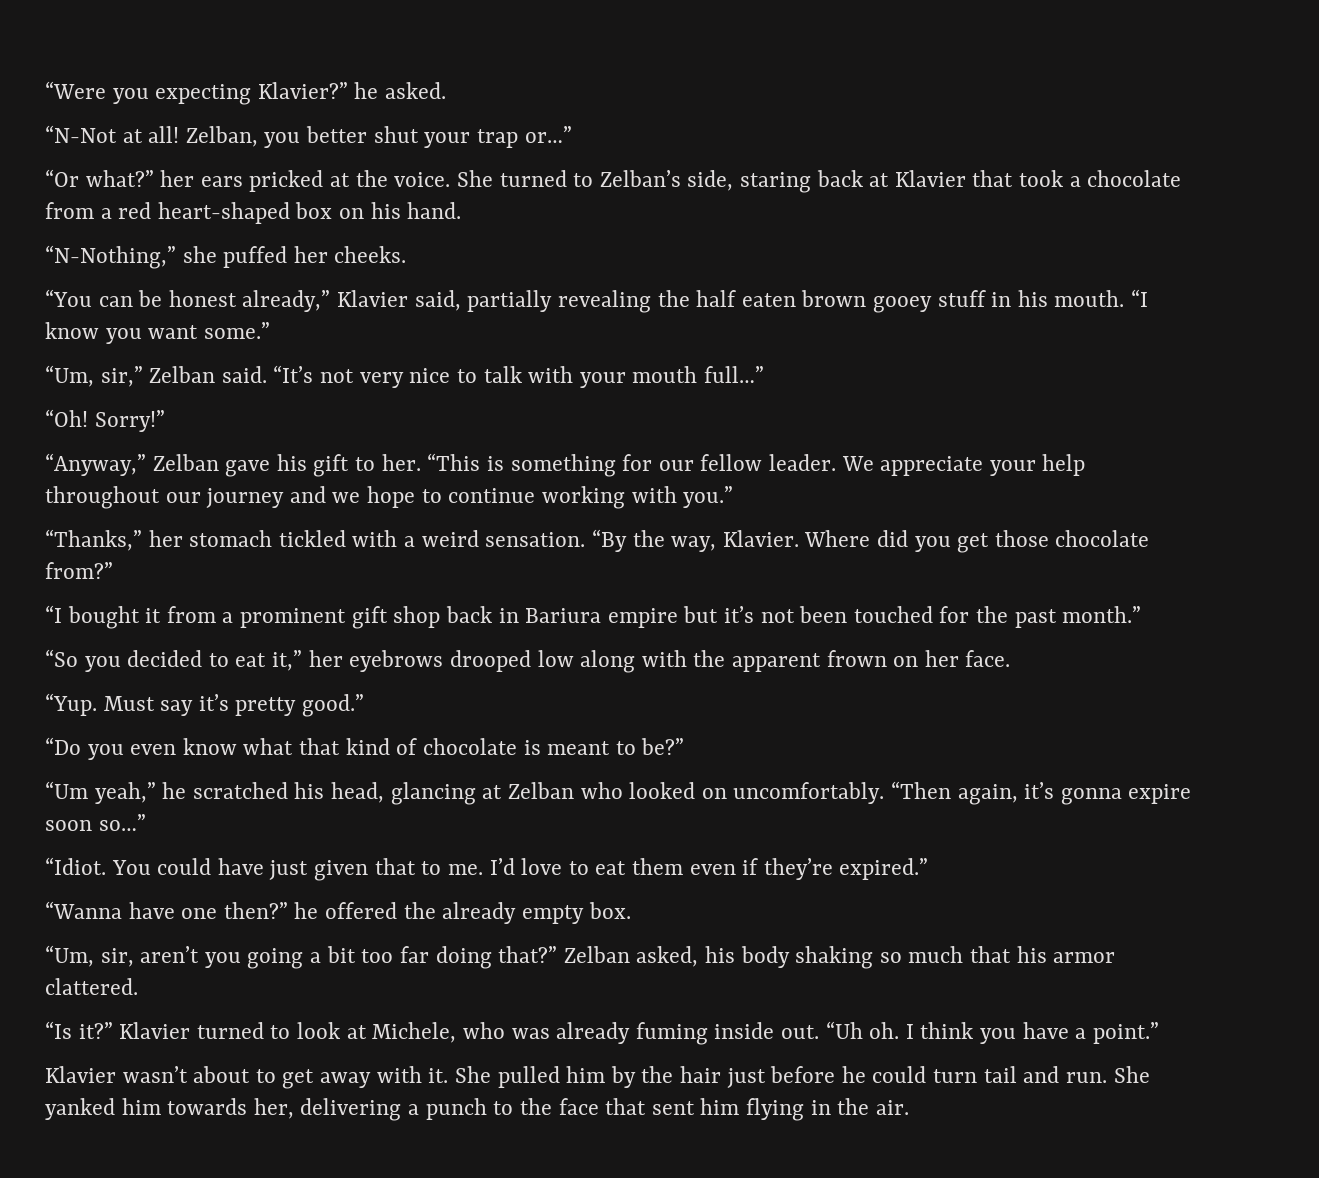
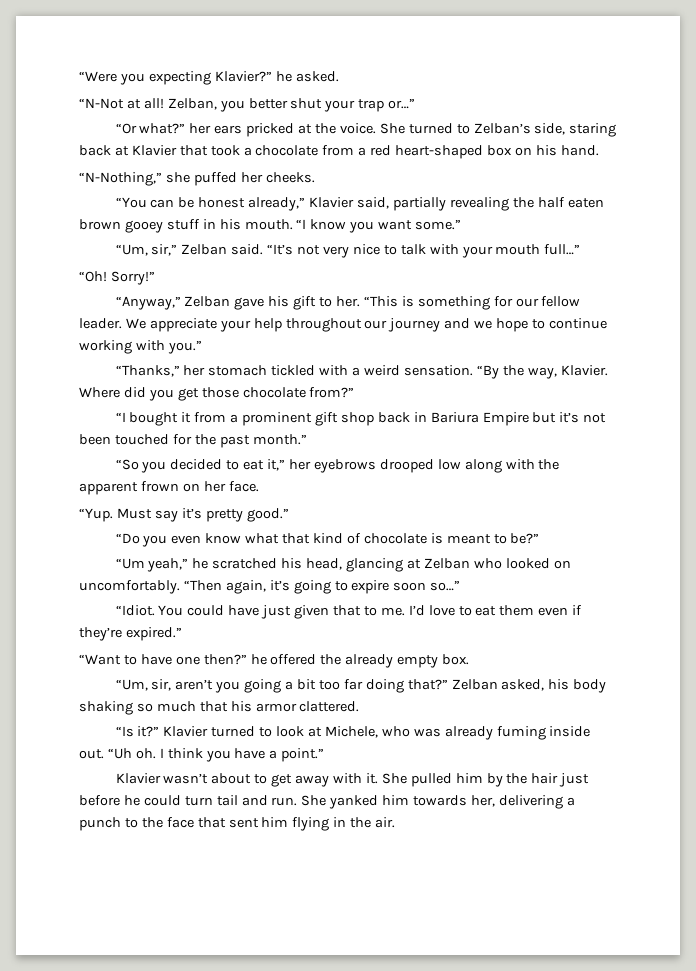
[607,608,678,628] empire -> [482,412,529,426] Empire
[1060,788,1122,805] gonna -> [293,580,348,594] going to
[45,901,122,919] “Wanna -> [79,654,137,665] “Want to

